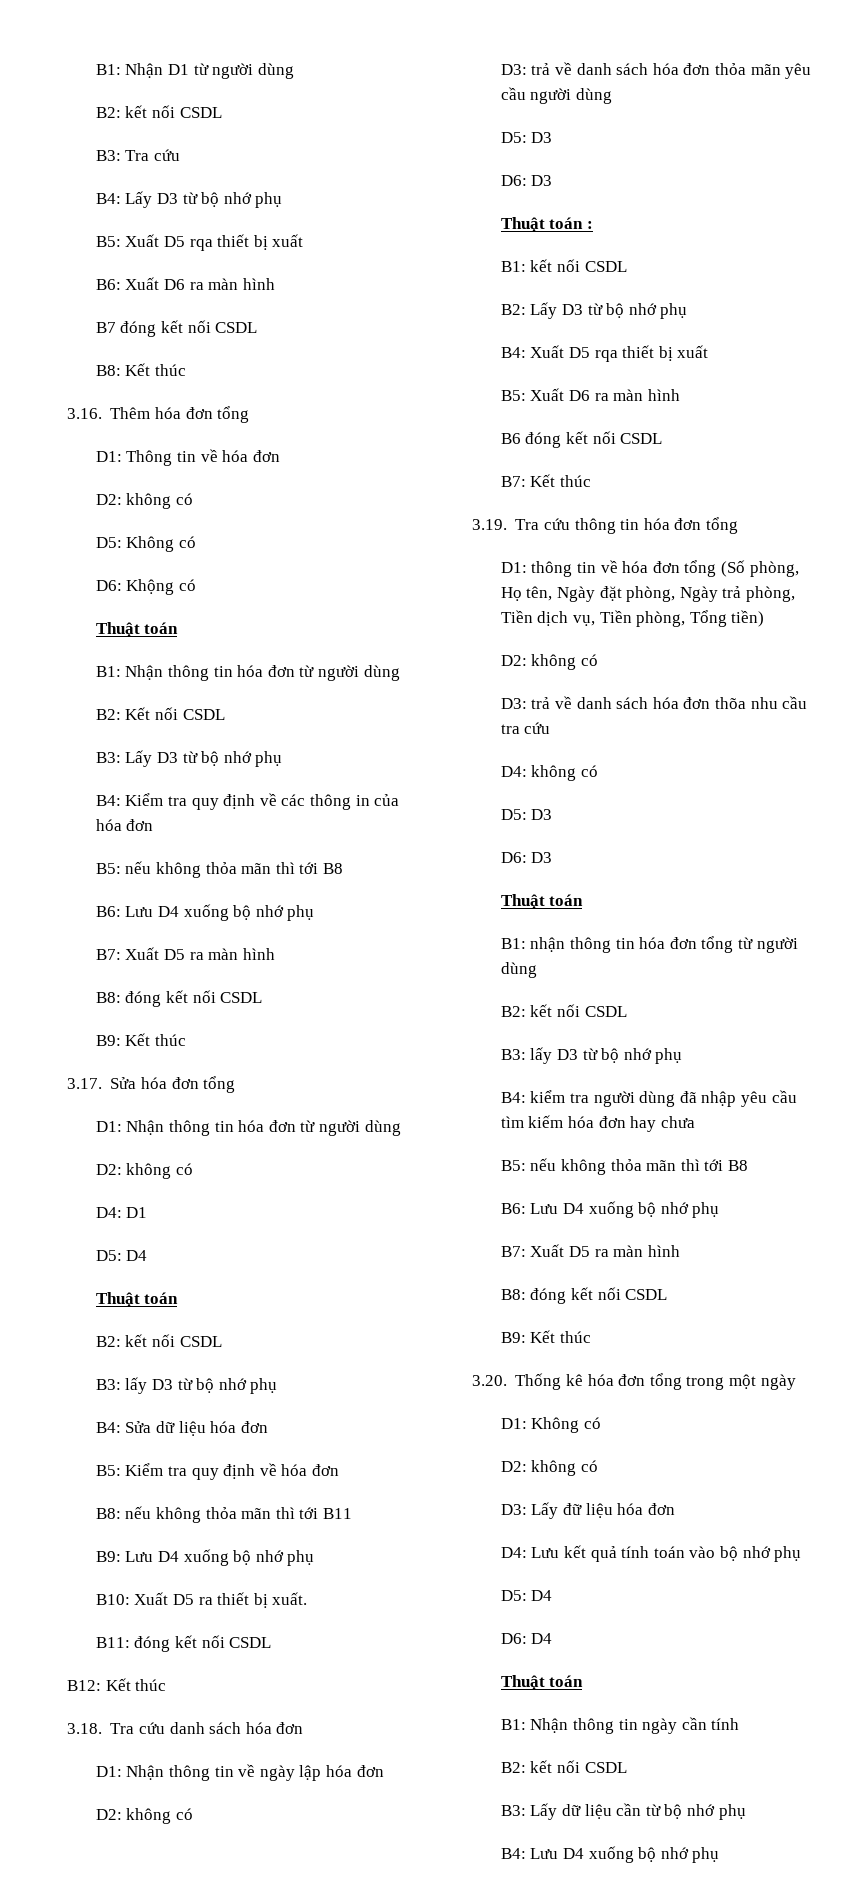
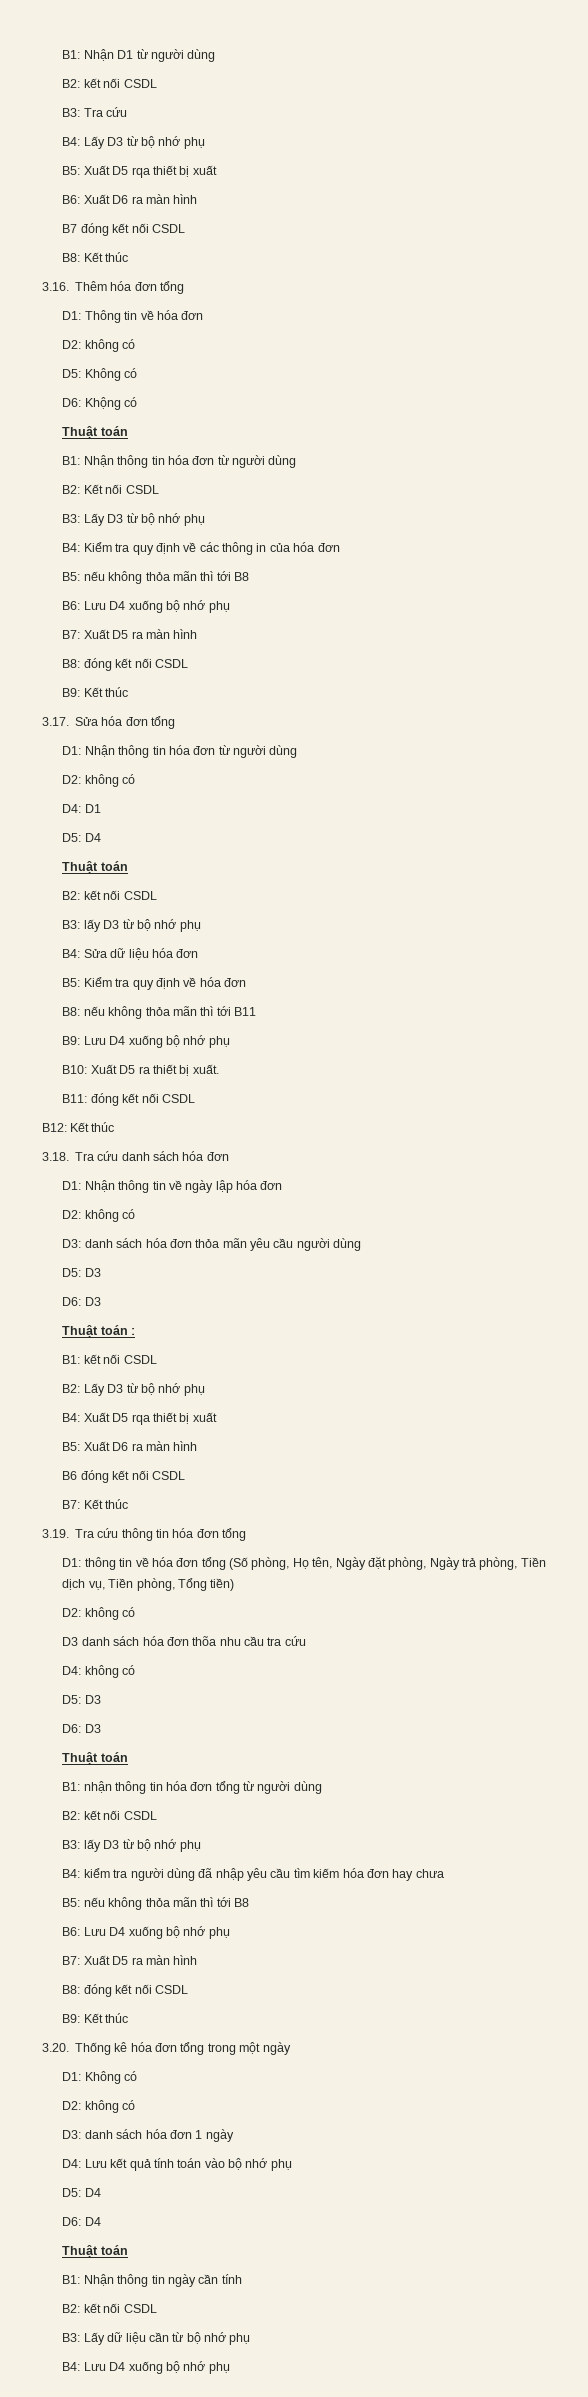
[531,62,573,75] trả về -> (82, 1243) none
[500,696,573,709] D3: trả về -> [62,1637,79,1646] D3
[531,1502,675,1519] Lấy đữ liệu hóa đơn -> [84,2129,234,2142] danh sách hóa đơn 1 ngày

